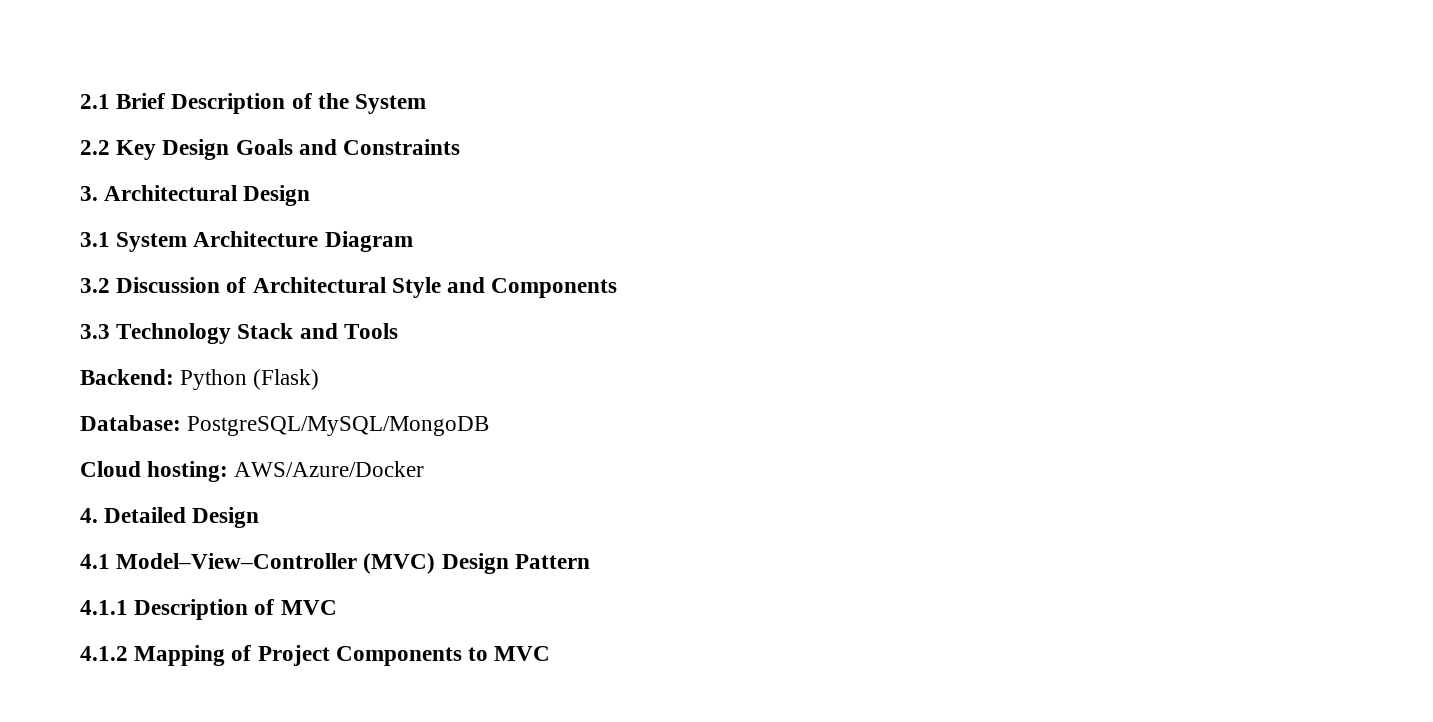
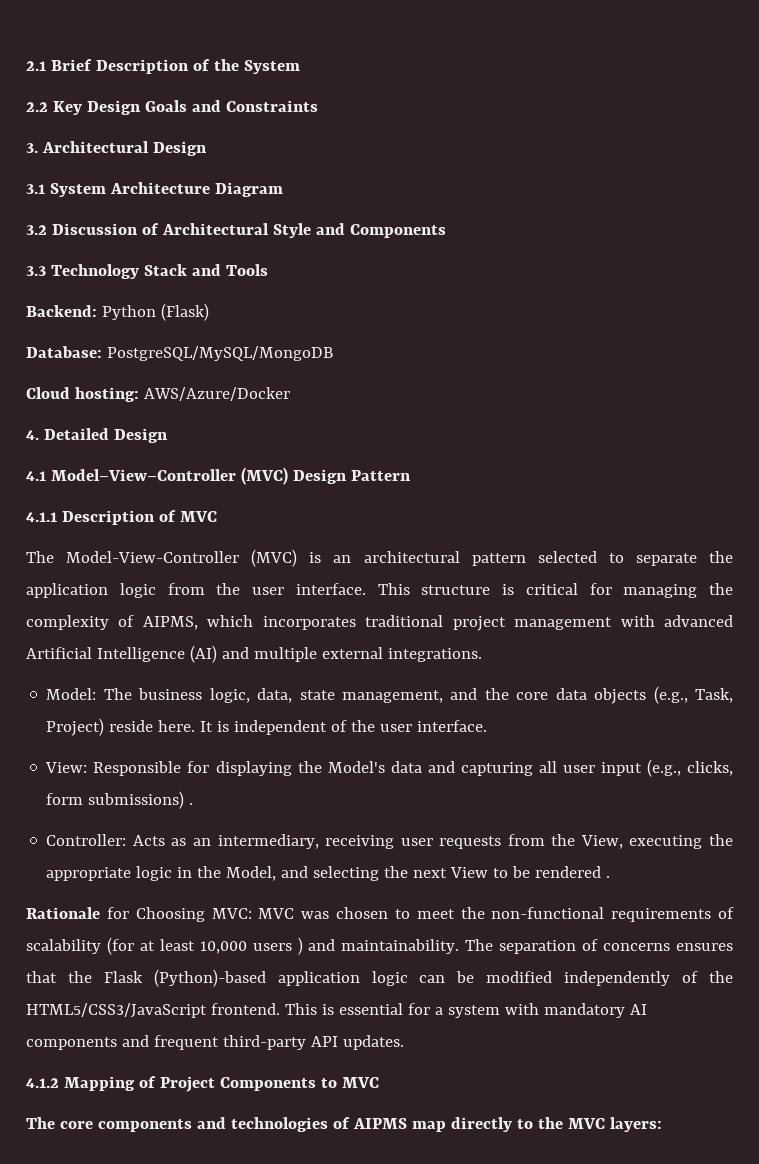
(337, 607) none -> [26,549,734,567] [26,583,733,598] [26,615,733,631] [26,645,482,663] [46,686,734,704] [46,718,488,736] [45,759,733,777] [46,791,194,809] [46,834,733,849] [46,866,611,881] [26,907,734,922] [26,937,733,955] [26,969,733,987] [26,1003,647,1018] [26,1035,404,1050] // The Model-View-Controller (MVC) is an architectural pattern selected to separate the application logic from the user interface. This structure is critical for managing the complexity of AIPMS, which incorporates traditional project management with advanced Artificial Intelligence (AI) and multiple external integrations. // Model: The business logic, data, state management, and the core data objects (e.g., Task, Project) reside here. It is independent of the user interface. // View: Responsible for displaying the Model's data and capturing all user input (e.g., clicks, form submissions) . // Controller: Acts as an intermediary, receiving user requests from the View, executing the appropriate logic in the Model, and selecting the next View to be rendered . // Rationale for Choosing MVC: MVC was chosen to meet the non-functional requirements of scalability (for at least 10,000 users ) and maintainability. The separation of concerns ensures that the Flask (Python)-based application logic can be modified independently of the HTML5/CSS3/JavaScript frontend. This is essential for a system with mandatory AI components and frequent third-party API updates.
(551, 653) none -> [26,1117,662,1132] // The core components and technologies of AIPMS map directly to the MVC layers:

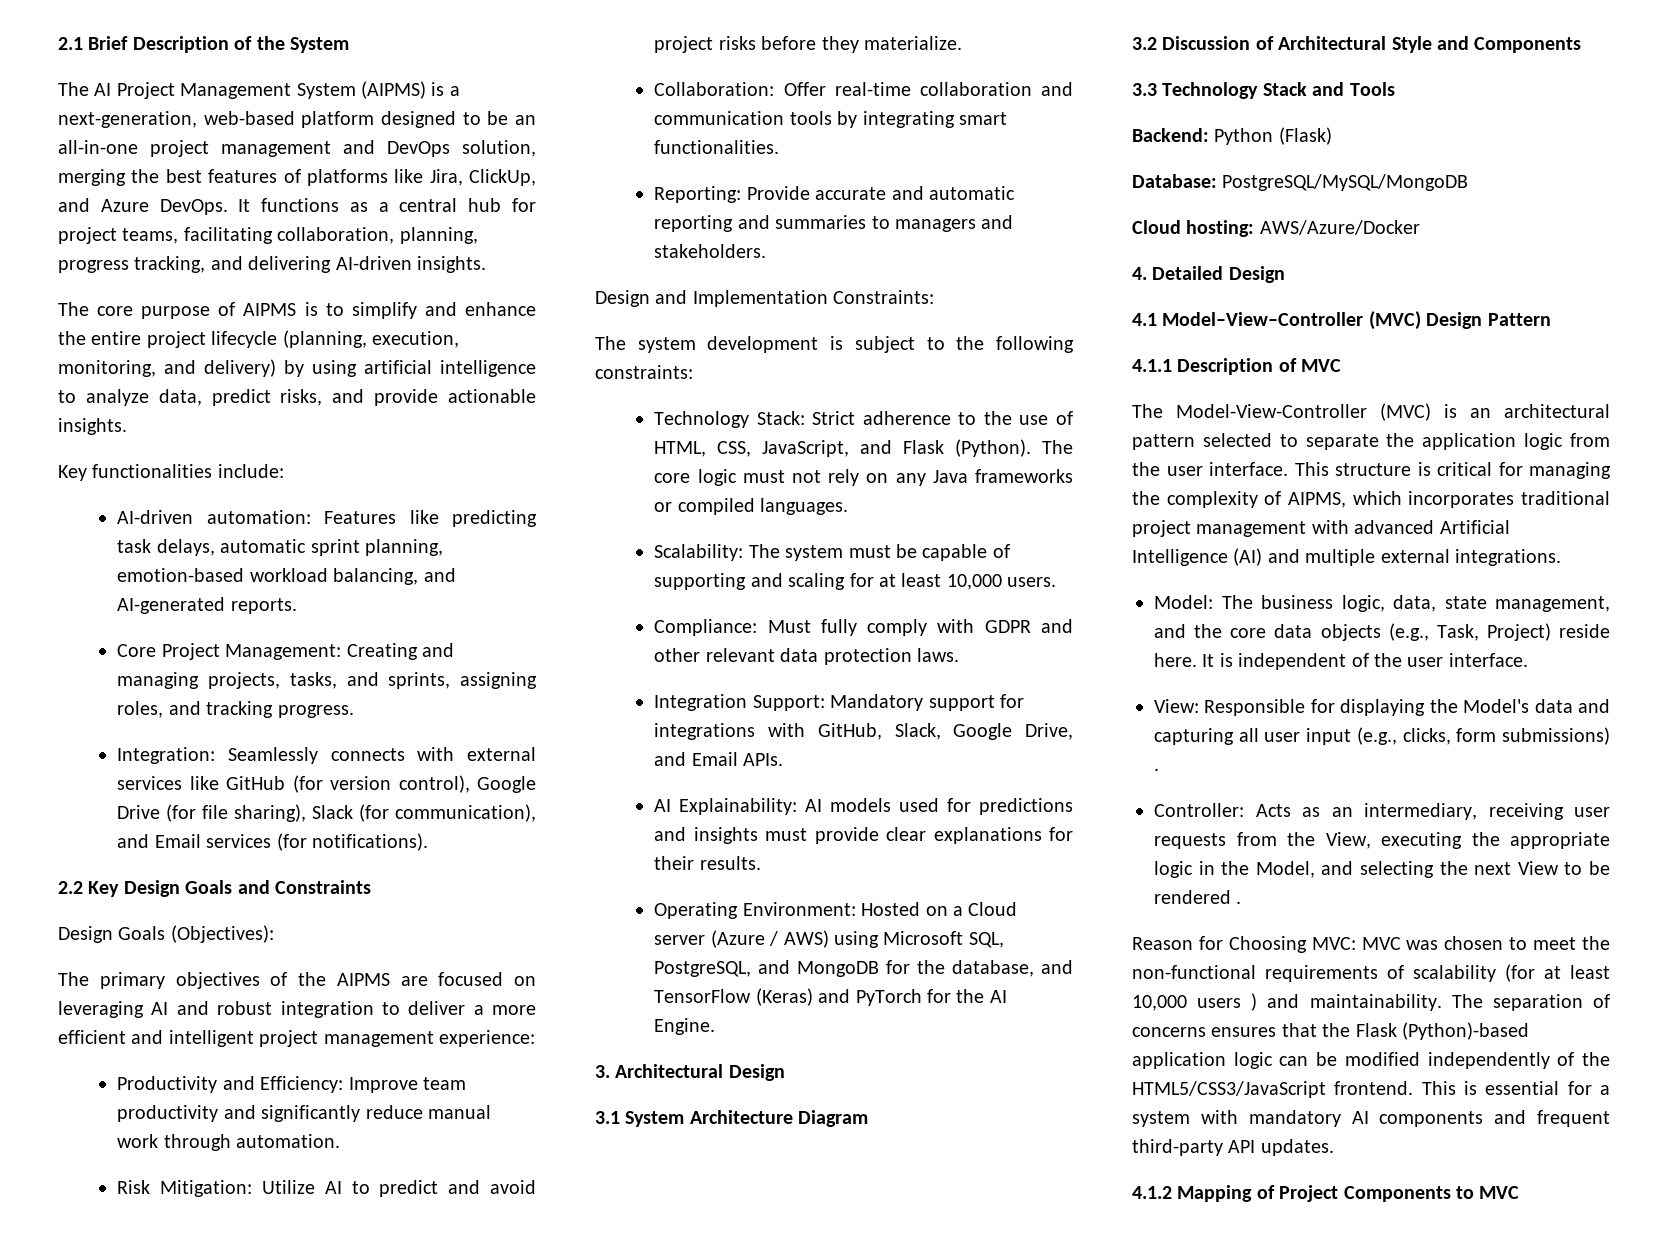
(300, 67) none -> [58,81,460,99] [58,111,536,128] [58,140,536,157] [58,169,536,186] [58,198,536,215] [58,227,478,244] [58,256,486,273] [58,302,536,319] [58,330,459,348] [58,359,536,377] [58,389,536,406] [58,418,127,435] [58,464,284,481] [117,510,537,527] [117,539,444,556] [117,568,456,585] [117,597,297,614] [117,643,455,660] [117,672,537,689] [117,701,354,718] [117,747,536,764] [117,775,536,793] [117,804,536,822] [117,833,429,851] // The AI Project Management System (AIPMS) is a next-generation, web-based platform designed to be an all-in-one project management and DevOps solution, merging the best features of platforms like Jira, ClickUp, and Azure DevOps. It functions as a central hub for project teams, facilitating collaboration, planning, progress tracking, and delivering AI-driven insights. // The core purpose of AIPMS is to simplify and enhance the entire project lifecycle (planning, execution, monitoring, and delivery) by using artificial intelligence to analyze data, predict risks, and provide actionable insights. // Key functionalities include: // AI-driven automation: Features like predicting task delays, automatic sprint planning, emotion-based workload balancing, and AI-generated reports. // Core Project Management: Creating and managing projects, tasks, and sprints, assigning roles, and tracking progress. // Integration: Seamlessly connects with external services like GitHub (for version control), Google Drive (for file sharing), Slack (for communication), and Email services (for notifications).
(318, 106) none -> [58,925,274,943] [58,972,536,989] [58,1001,536,1018] [58,1030,535,1047] [117,1076,467,1093] [117,1105,492,1122] [117,1134,341,1151] [117,1180,536,1197] [654,36,963,53] [654,82,1073,96] [654,111,1008,128] [654,140,780,154] [654,186,1016,203] [654,215,1014,232] [654,244,767,258] [595,290,935,307] [595,336,1074,353] [595,365,693,379] [654,411,1073,428] [654,439,1073,457] [654,469,1073,486] [654,498,849,515] [654,544,1010,561] [654,573,1057,590] [654,619,1073,636] [654,648,960,665] [654,694,1025,711] [654,723,1073,740] [654,752,784,766] [654,798,1073,815] [654,827,1073,844] [654,856,761,870] [654,902,1018,919] [654,930,1004,948] [654,960,1073,977] [654,988,1007,1006] [654,1018,716,1035] // Design Goals (Objectives): // The primary objectives of the AIPMS are focused on leveraging AI and robust integration to deliver a more efficient and intelligent project management experience: // Productivity and Efficiency: Improve team productivity and significantly reduce manual work through automation. // Risk Mitigation: Utilize AI to predict and avoid project risks before they materialize. // Collaboration: Offer real-time collaboration and communication tools by integrating smart functionalities. // Reporting: Provide accurate and automatic reporting and summaries to managers and stakeholders. // Design and Implementation Constraints: // The system development is subject to the following constraints: // Technology Stack: Strict adherence to the use of HTML, CSS, JavaScript, and Flask (Python). The core logic must not rely on any Java frameworks or compiled languages. // Scalability: The system must be capable of supporting and scaling for at least 10,000 users. // Compliance: Must fully comply with GDPR and other relevant data protection laws. // Integration Support: Mandatory support for integrations with GitHub, Slack, Google Drive, and Email APIs. // AI Explainability: AI models used for predictions and insights must provide clear explanations for their results. // Operating Environment: Hosted on a Cloud server (Azure / AWS) using Microsoft SQL, PostgreSQL, and MongoDB for the database, and TensorFlow (Keras) and PyTorch for the AI Engine.
[26,907,100,919] Rationale -> [1132,937,1193,950] Reason
[26,1117,662,1132] // The core components and technologies of AIPMS map directly to the MVC layers: -> (1520, 1192) none

